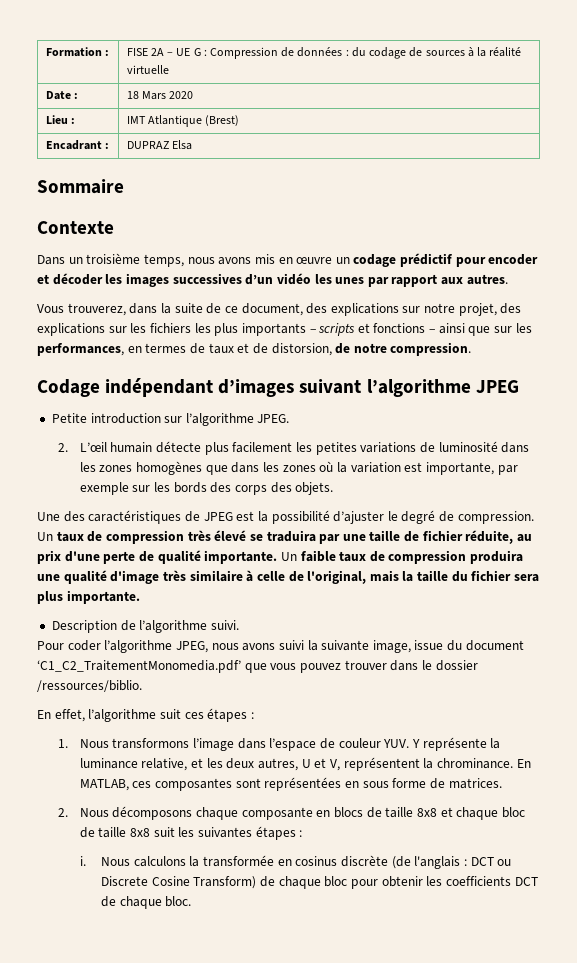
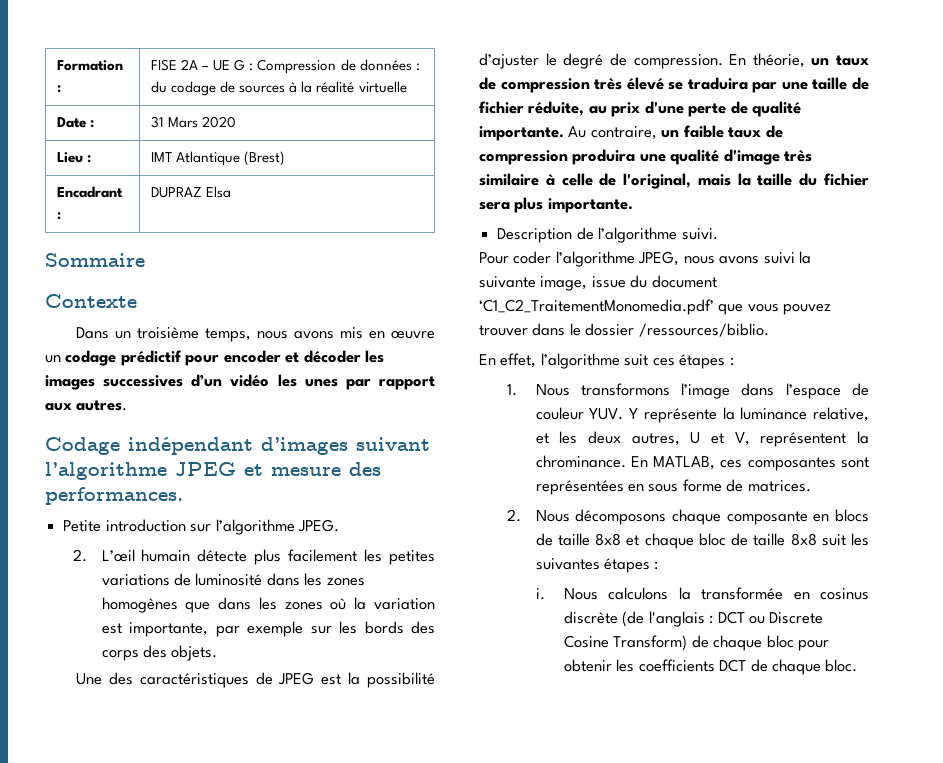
[126,91,139,99] 18 -> [151,116,165,128] 31
[37,303,522,316] [37,323,532,336] [37,342,472,356] // Vous trouverez, dans la suite de ce document, des explications sur notre projet, des explications sur les fichiers les plus importants – scripts et fonctions – ainsi que sur les performances, en termes de taux et de distorsion, de notre compression. -> (128, 405) none
(519, 386) none -> [244,462,381,476] [45,487,183,505] et mesure des performances.
[37,532,53,541] Un -> [729,53,830,68] En théorie, un
[280,552,297,561] Un -> [568,126,680,140] Au contraire, un

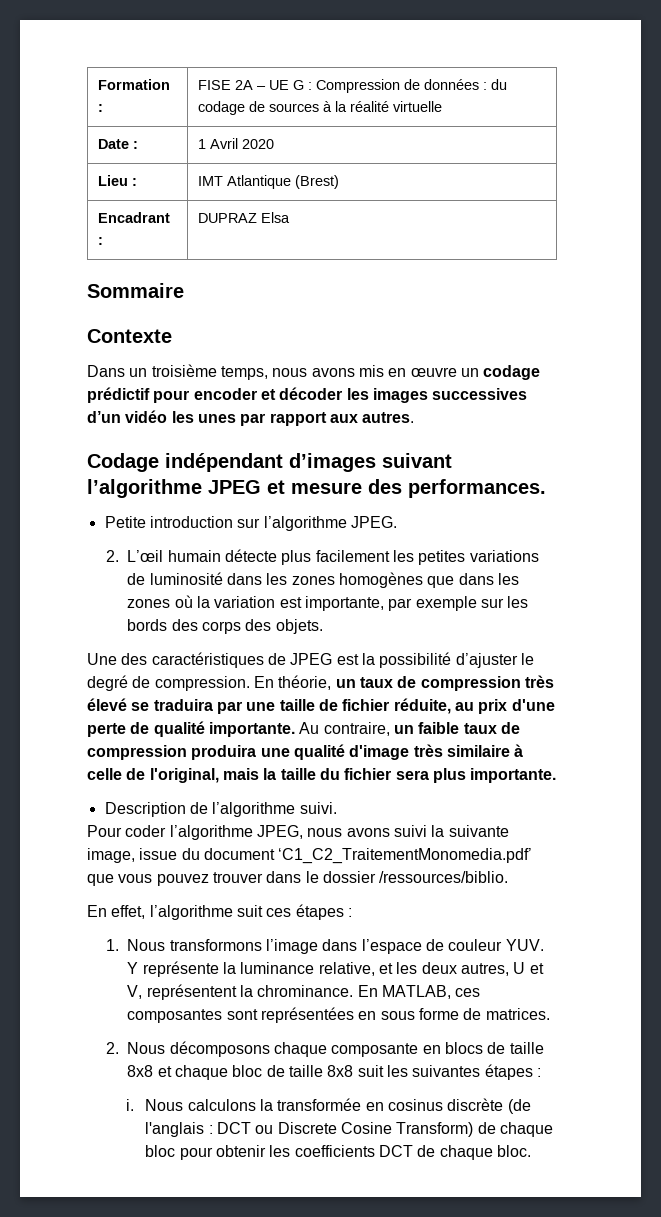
[151,116,199,128] 31 Mars -> [198,138,239,149] 1 Avril

